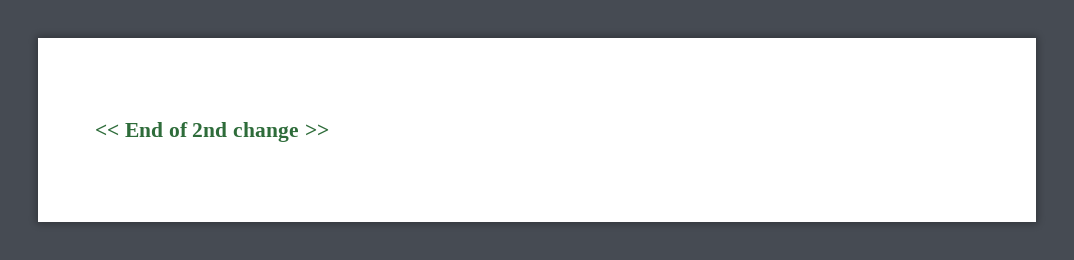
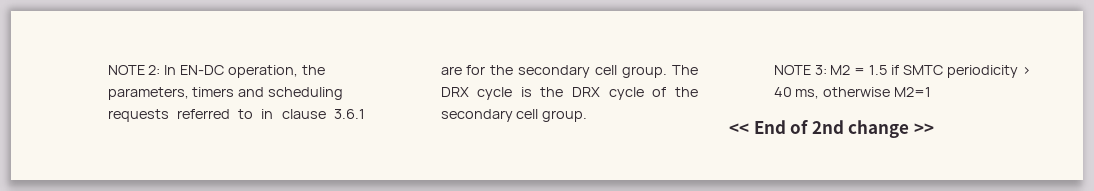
(95, 130) none -> [107,65,326,78] [107,87,344,100] [107,109,365,122] [440,65,698,78] [440,87,698,100] [440,109,588,122] [773,65,1031,78] [773,87,932,99] NOTE 2: In EN-DC operation, the parameters, timers and scheduling requests referred to in clause 3.6.1 are for the secondary cell group. The DRX cycle is the DRX cycle of the secondary cell group. // NOTE 3: M2 = 1.5 if SMTC periodicity > 40 ms, otherwise M2=1 //

